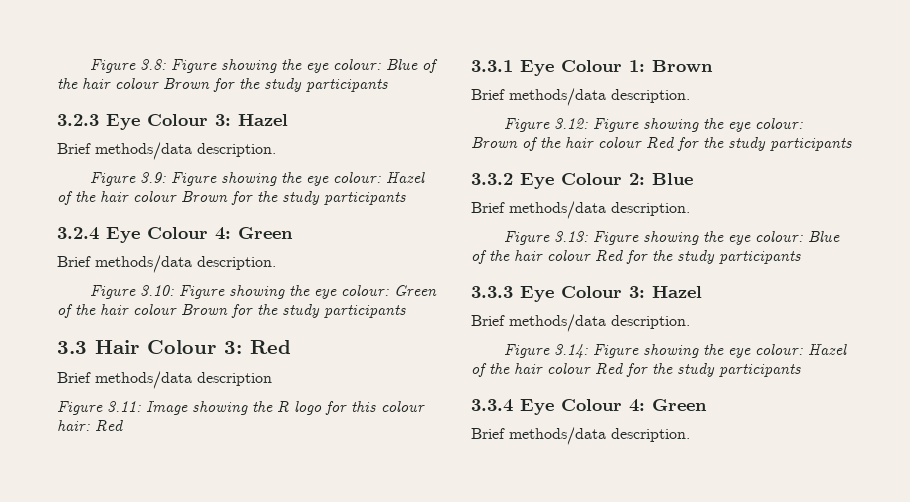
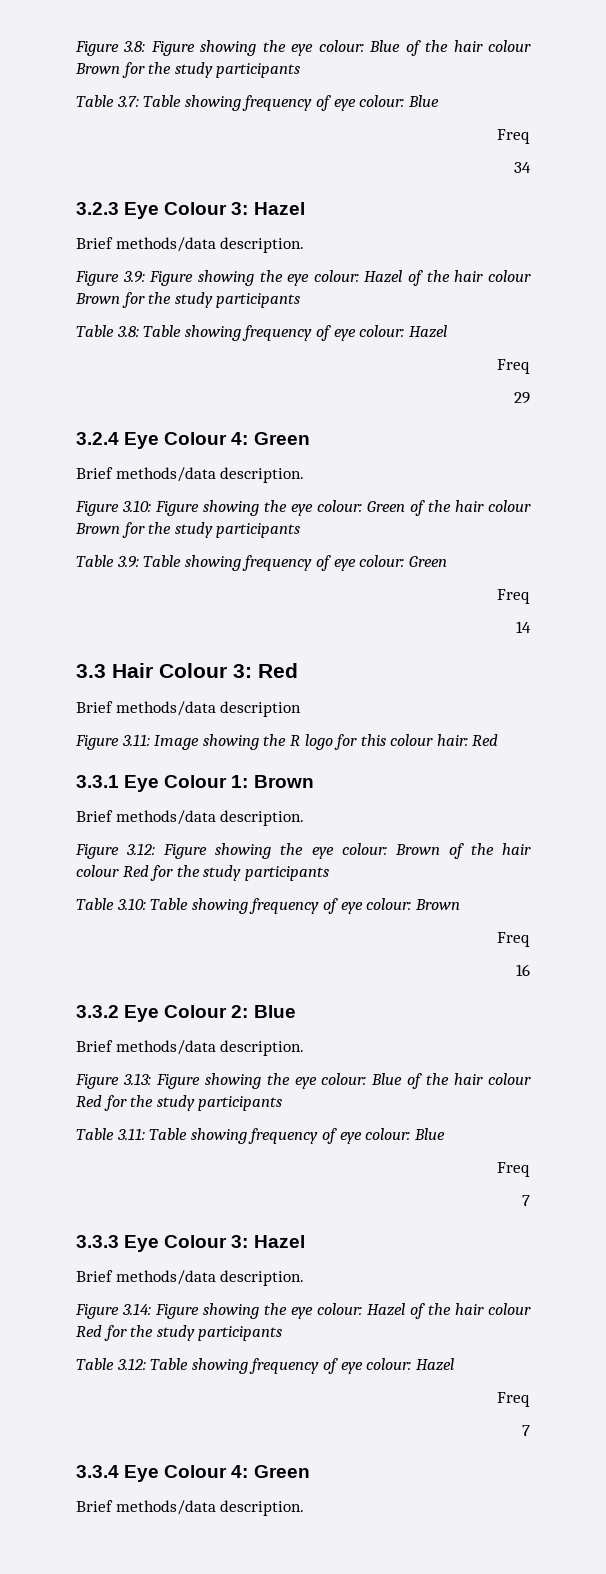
(388, 85) none -> [76,95,439,111] [497,129,530,144] [514,162,531,173] // Table 3.7: Table showing frequency of eye colour: Blue // Freq // 34
(406, 198) none -> [76,325,447,341] [497,359,530,374] [514,392,530,404] // Table 3.8: Table showing frequency of eye colour: Hazel // Freq // 29
(406, 311) none -> [76,555,447,571] [497,589,530,604] [516,621,531,633] // Table 3.9: Table showing frequency of eye colour: Green // Freq // 14
(852, 144) none -> [76,898,460,914] [497,932,530,947] [516,964,530,976] // Table 3.10: Table showing frequency of eye colour: Brown // Freq // 16
(801, 257) none -> [76,1128,445,1144] [497,1162,530,1177] [522,1195,530,1206] // Table 3.11: Table showing frequency of eye colour: Blue // Freq // 7
(801, 370) none -> [76,1358,454,1374] [497,1392,530,1407] [522,1425,530,1436] // Table 3.12: Table showing frequency of eye colour: Hazel // Freq // 7

